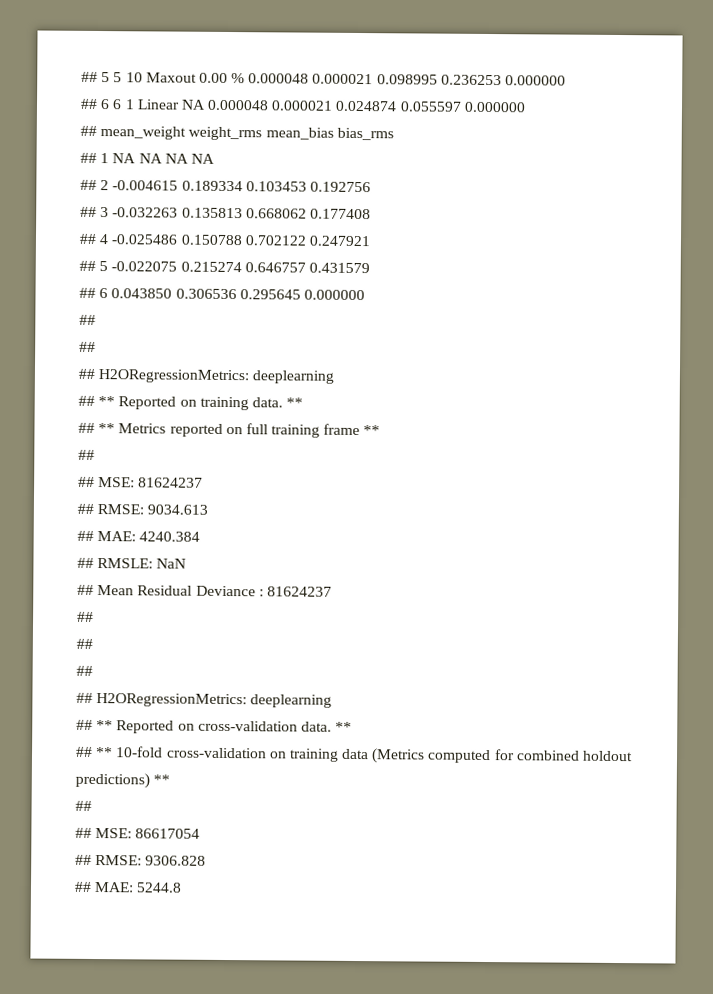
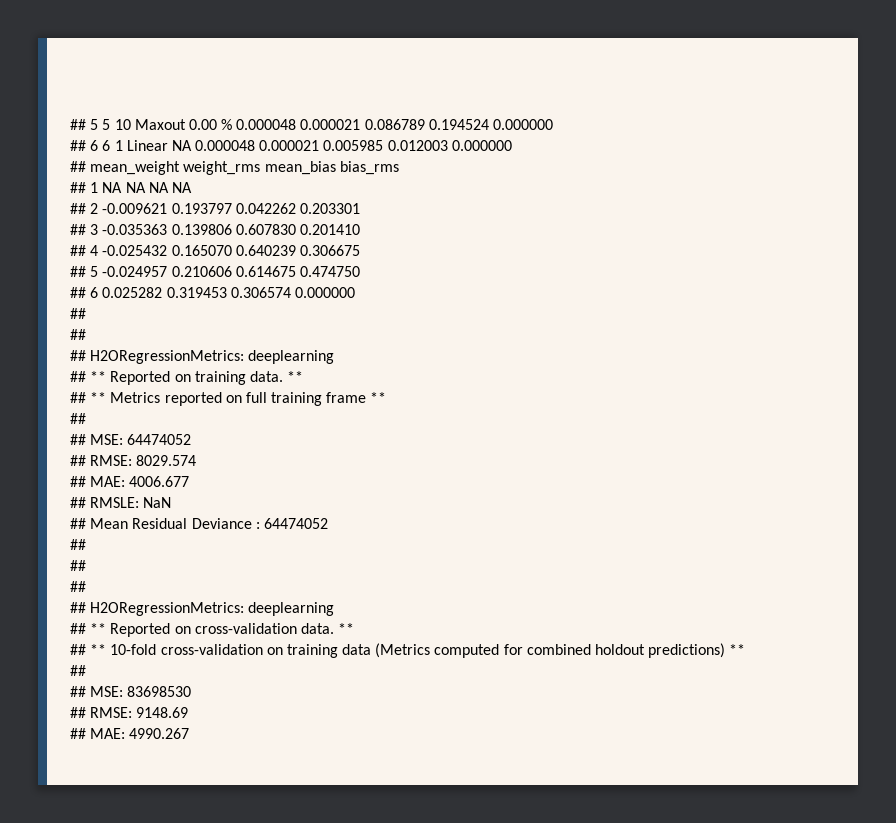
[376,74,502,86] 0.098995 0.236253 -> [364,119,489,130] 0.086789 0.194524
[335,100,462,112] 0.024874 0.055597 -> [323,140,448,151] 0.005985 0.012003
[112,180,371,193] [80,206,371,220] [79,233,371,247] [79,260,370,274] [79,287,301,300] -0.004615 0.189334 0.103453 0.192756 // ## 3 -0.032263 0.135813 0.668062 0.177408 // ## 4 -0.025486 0.150788 0.702122 0.247921 // ## 5 -0.022075 0.215274 0.646757 0.431579 // ## 6 0.043850 0.306536 0.295645 -> [102,203,360,214] [70,224,360,235] [70,245,360,256] [70,266,360,277] [70,287,291,298] -0.009621 0.193797 0.042262 0.203301 // ## 3 -0.035363 0.139806 0.607830 0.201410 // ## 4 -0.025432 0.165070 0.640239 0.306675 // ## 5 -0.024957 0.210606 0.614675 0.474750 // ## 6 0.025282 0.319453 0.306574
[138,477,204,488] [77,503,209,515] [77,530,201,542] 81624237 // ## RMSE: 9034.613 // ## MAE: 4240.384 -> [127,434,192,445] [70,455,197,466] [70,476,190,487] 64474052 // ## RMSE: 8029.574 // ## MAE: 4006.677
[266,586,332,597] 81624237 -> [263,518,328,529] 64474052
[135,828,201,839] [75,854,207,866] [74,881,183,893] 86617054 // ## RMSE: 9306.828 // ## MAE: 5244.8 -> [127,686,192,697] [70,707,189,718] [70,728,190,739] 83698530 // ## RMSE: 9148.69 // ## MAE: 4990.267

